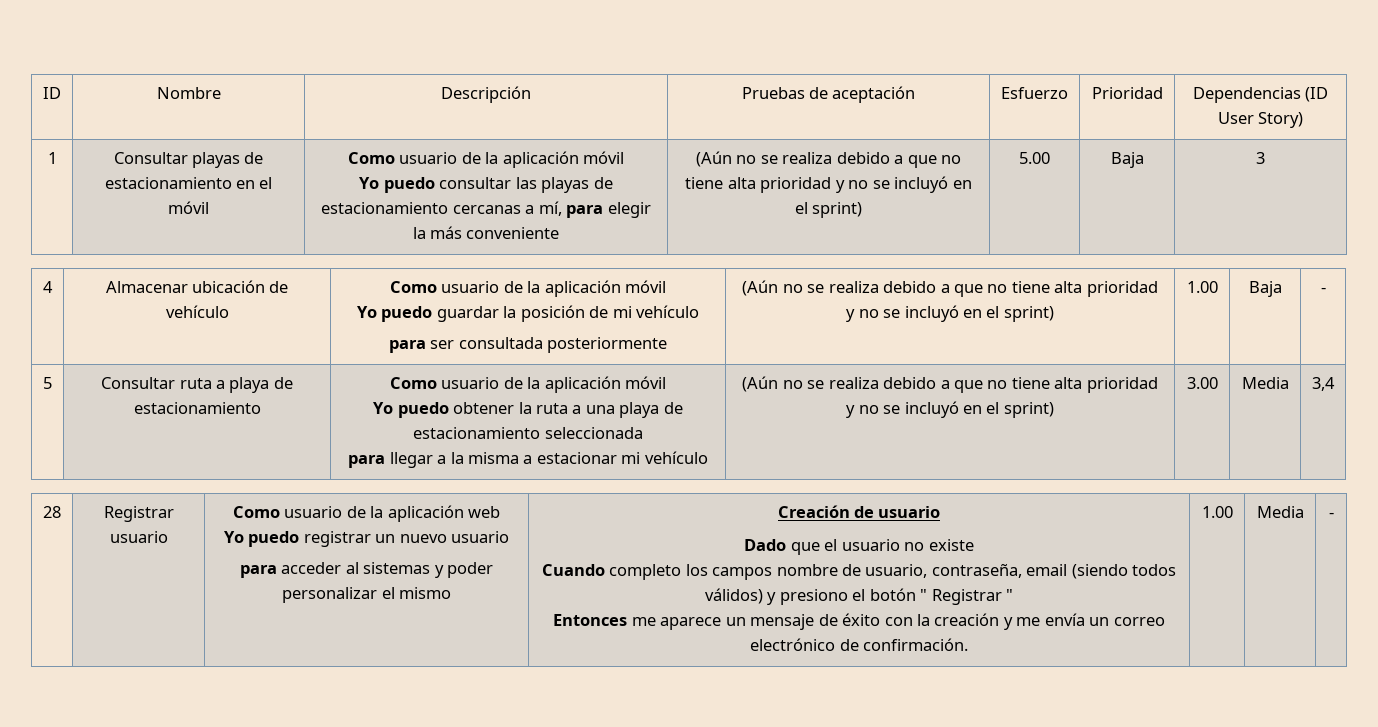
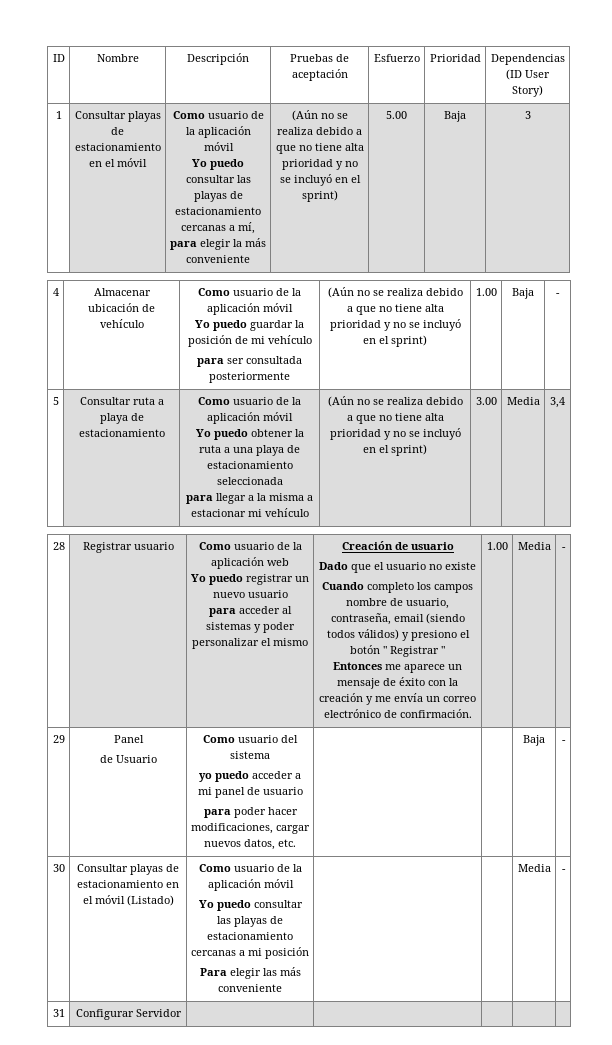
(1334, 515) none -> [52,735,65,743] [113,735,144,743] [99,755,157,763] [203,735,298,743] [230,751,270,759] [199,771,301,782] [197,787,303,798] [203,807,298,818] [191,823,310,834] [204,839,296,850] [523,735,545,746] [561,740,566,743] [52,864,65,872] [77,864,179,875] [77,880,179,888] [82,895,174,906] [198,864,302,872] [207,879,294,891] [198,900,303,911] [217,916,283,927] [207,932,293,940] [191,947,309,959] [199,967,301,979] [218,984,282,992] [517,864,551,872] [561,869,566,872] [52,1009,65,1017] [75,1009,182,1020] // 29 | Panel // de Usuario | Como usuario del sistema // yo puedo acceder a mi panel de usuario // para poder hacer modificaciones, cargar nuevos datos, etc. | | | Baja | - // 30 | Consultar playas de estacionamiento en el móvil (Listado) | Como usuario de la aplicación móvil // Yo puedo consultar las playas de estacionamiento cercanas a mi posición // Para elegir las más conveniente | | | Media | - // 31 | Configurar Servidor | | | | |

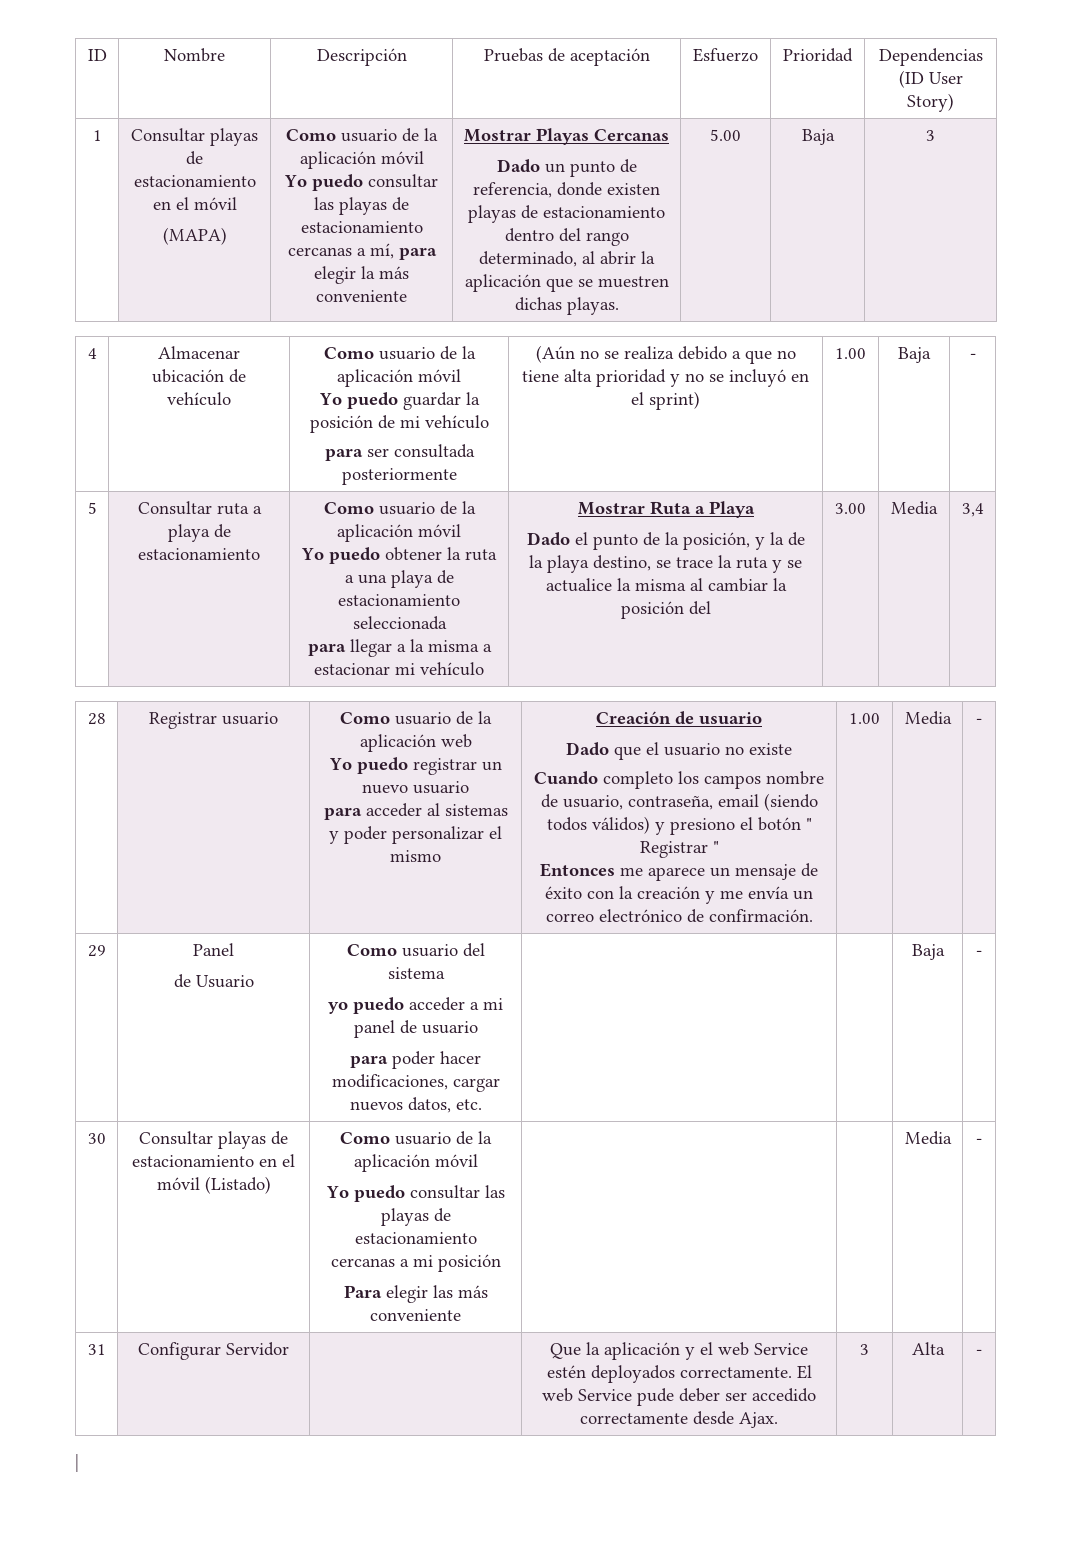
(147, 162) none -> [162,227,227,245] // (MAPA)
[291,110,348,121] [277,127,362,135] [275,143,364,154] [281,159,358,170] [279,174,361,186] [301,190,338,202] (Aún no se realiza debido a que no tiene alta prioridad y no se incluyó en el sprint) -> [464,128,669,145] [496,159,637,177] [473,182,660,198] [468,205,665,223] [504,228,629,246] [479,251,655,267] [464,274,669,292] [514,297,619,315] Mostrar Playas Cercanas // Dado un punto de referencia, donde existen playas de estacionamiento dentro del rango determinado, al abrir la aplicación que se muestren dichas playas.
[327,396,463,407] [346,413,444,424] [329,428,461,440] [363,444,427,456] (Aún no se realiza debido a que no tiene alta prioridad y no se incluyó en el sprint) -> [577,501,755,518] [526,532,805,550] [529,555,802,573] [545,578,787,592] [620,601,711,619] Mostrar Ruta a Playa // Dado el punto de la posición, y la de la playa destino, se trace la ruta y se actualice la misma al cambiar la posición del
(182, 1013) | | | -> [550,1342,808,1360] [546,1365,812,1383] [542,1388,816,1406] [580,1411,778,1428] [860,1344,869,1355] [911,1342,945,1355] [976,1349,982,1355] [75,1454,79,1472] Que la aplicación y el web Service estén deployados correctamente. El web Service pude deber ser accedido correctamente desde Ajax. | 3 | Alta | - // |

